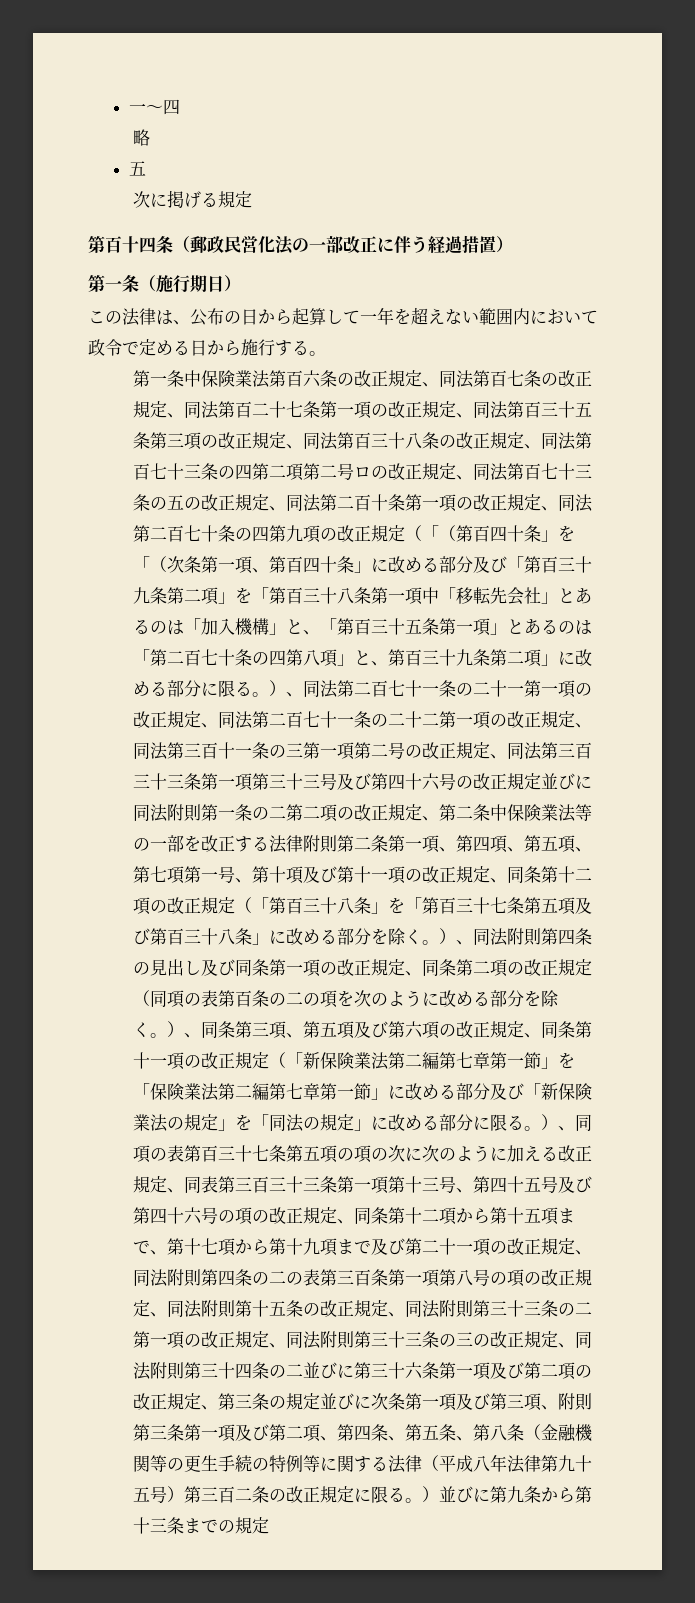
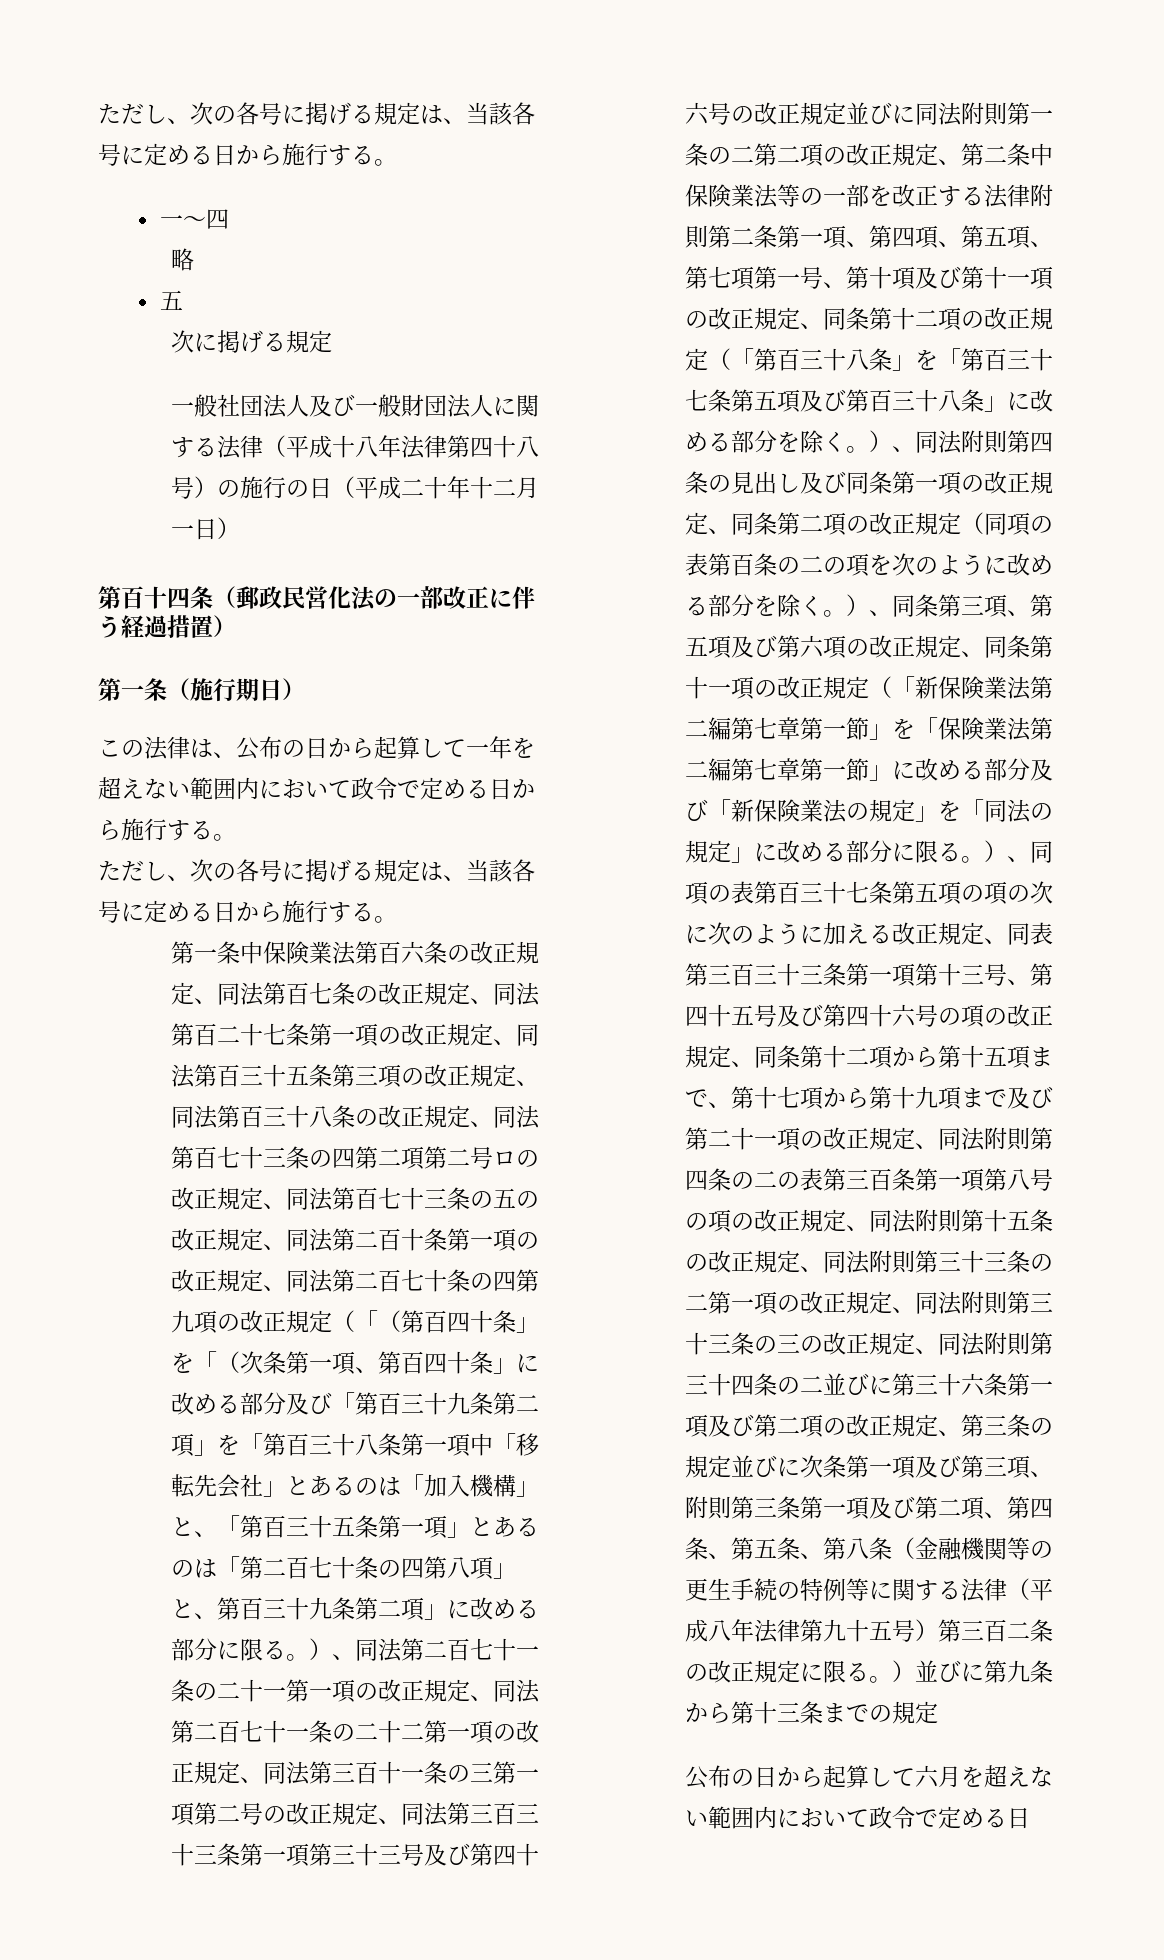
(129, 108) none -> [98,102,535,126] [98,143,397,166] ただし、次の各号に掲げる規定は、当該各号に定める日から施行する。 //
(253, 199) none -> [170,394,539,418] [170,435,539,459] [170,476,539,499] [170,517,240,540] // 一般社団法人及び一般財団法人に関する法律（平成十八年法律第四十八号）の施行の日（平成二十年十二月一日）
(326, 353) none -> [98,859,535,883] [98,900,397,923] // ただし、次の各号に掲げる規定は、当該各号に定める日から施行する。
(270, 1525) none -> [684,1765,1053,1789] [684,1806,1030,1829] // 公布の日から起算して六月を超えない範囲内において政令で定める日

